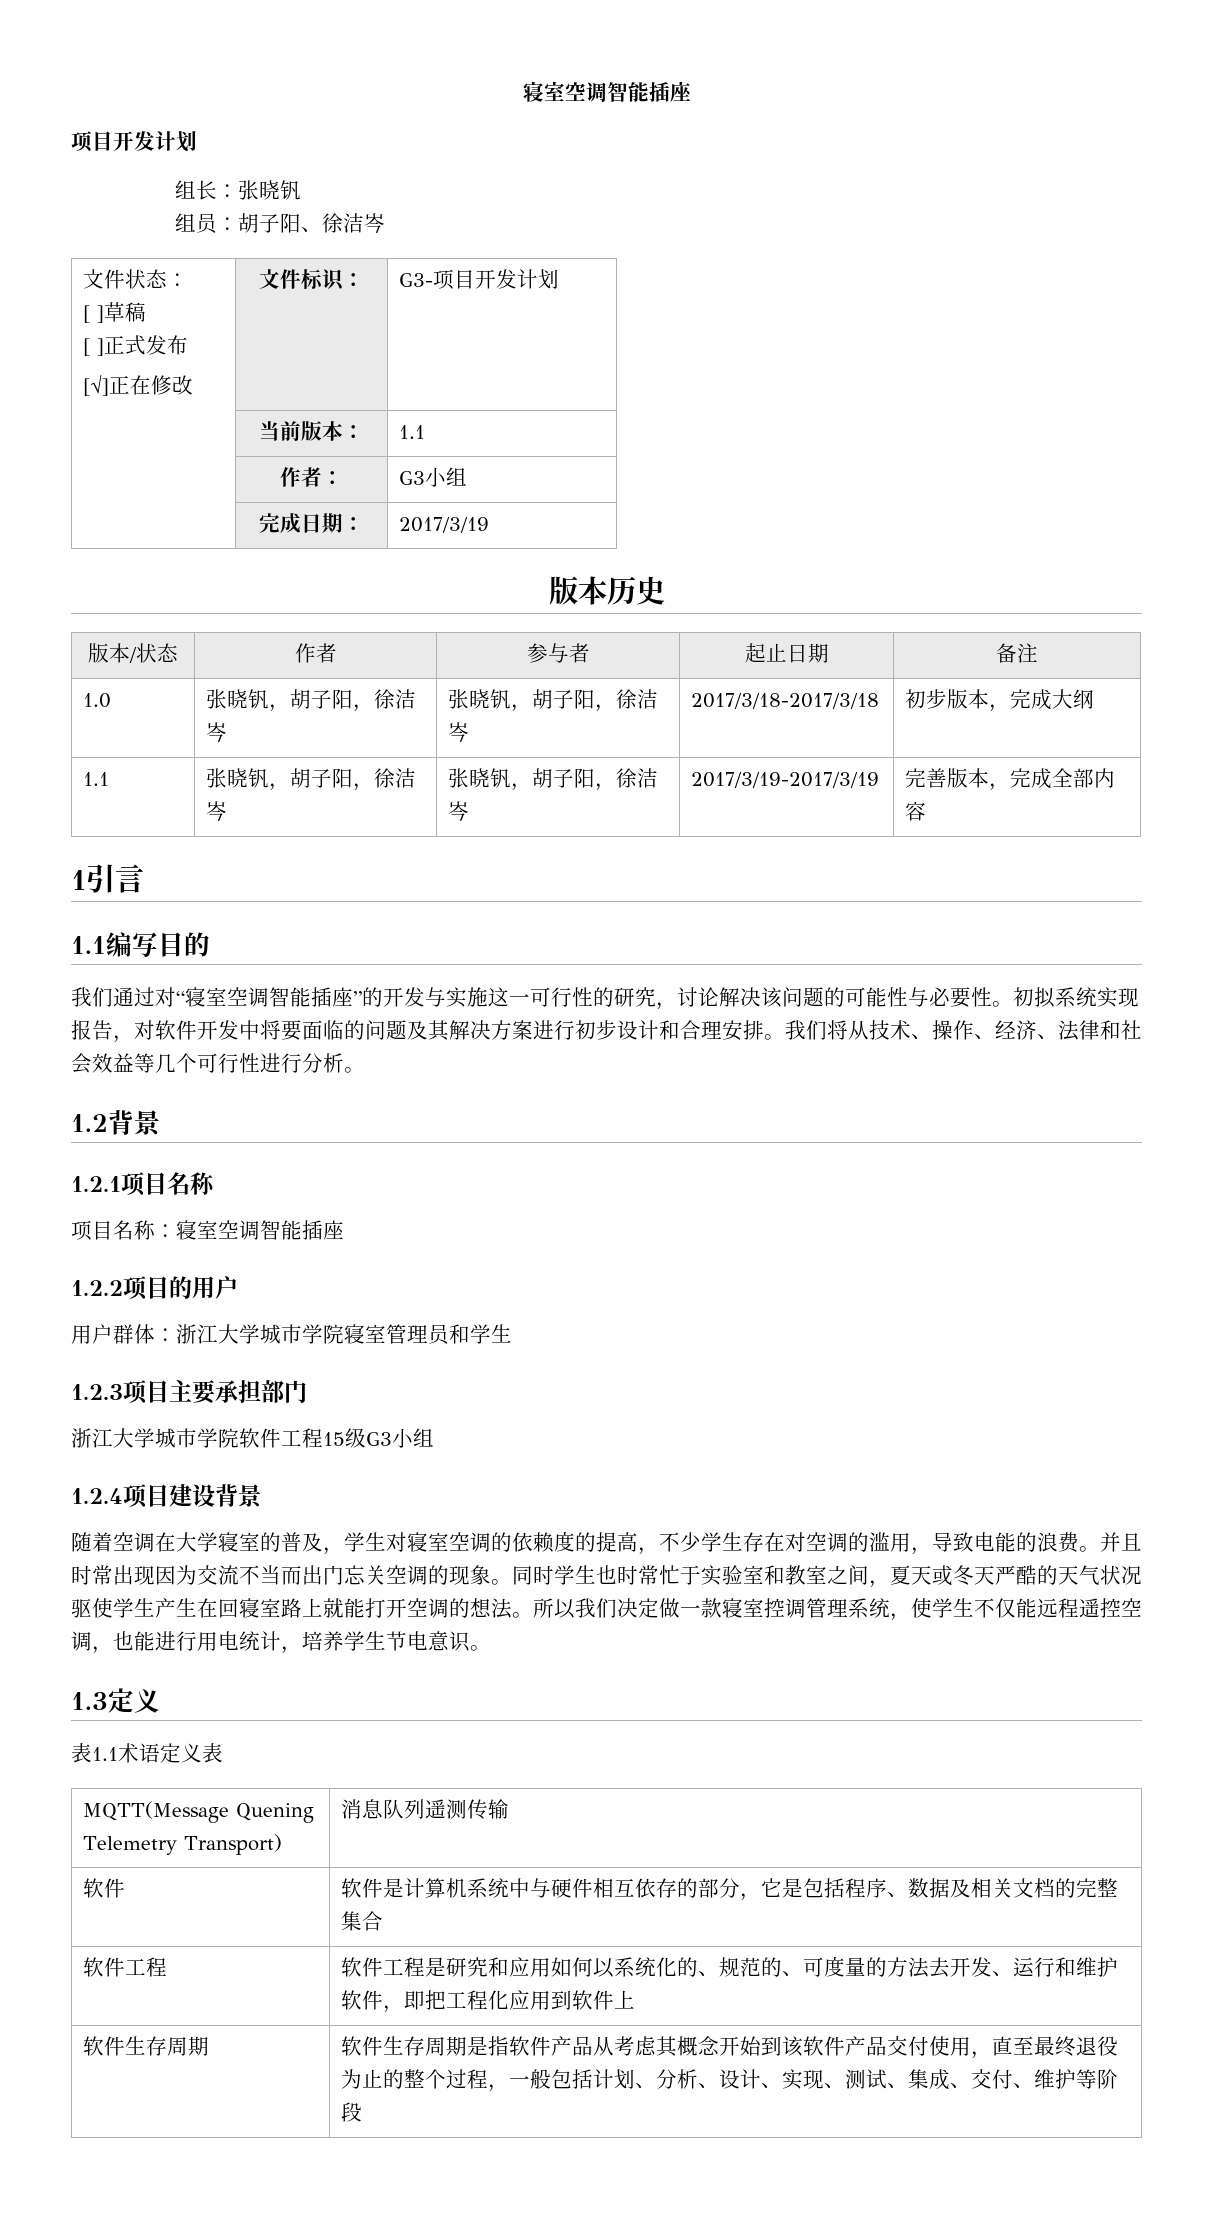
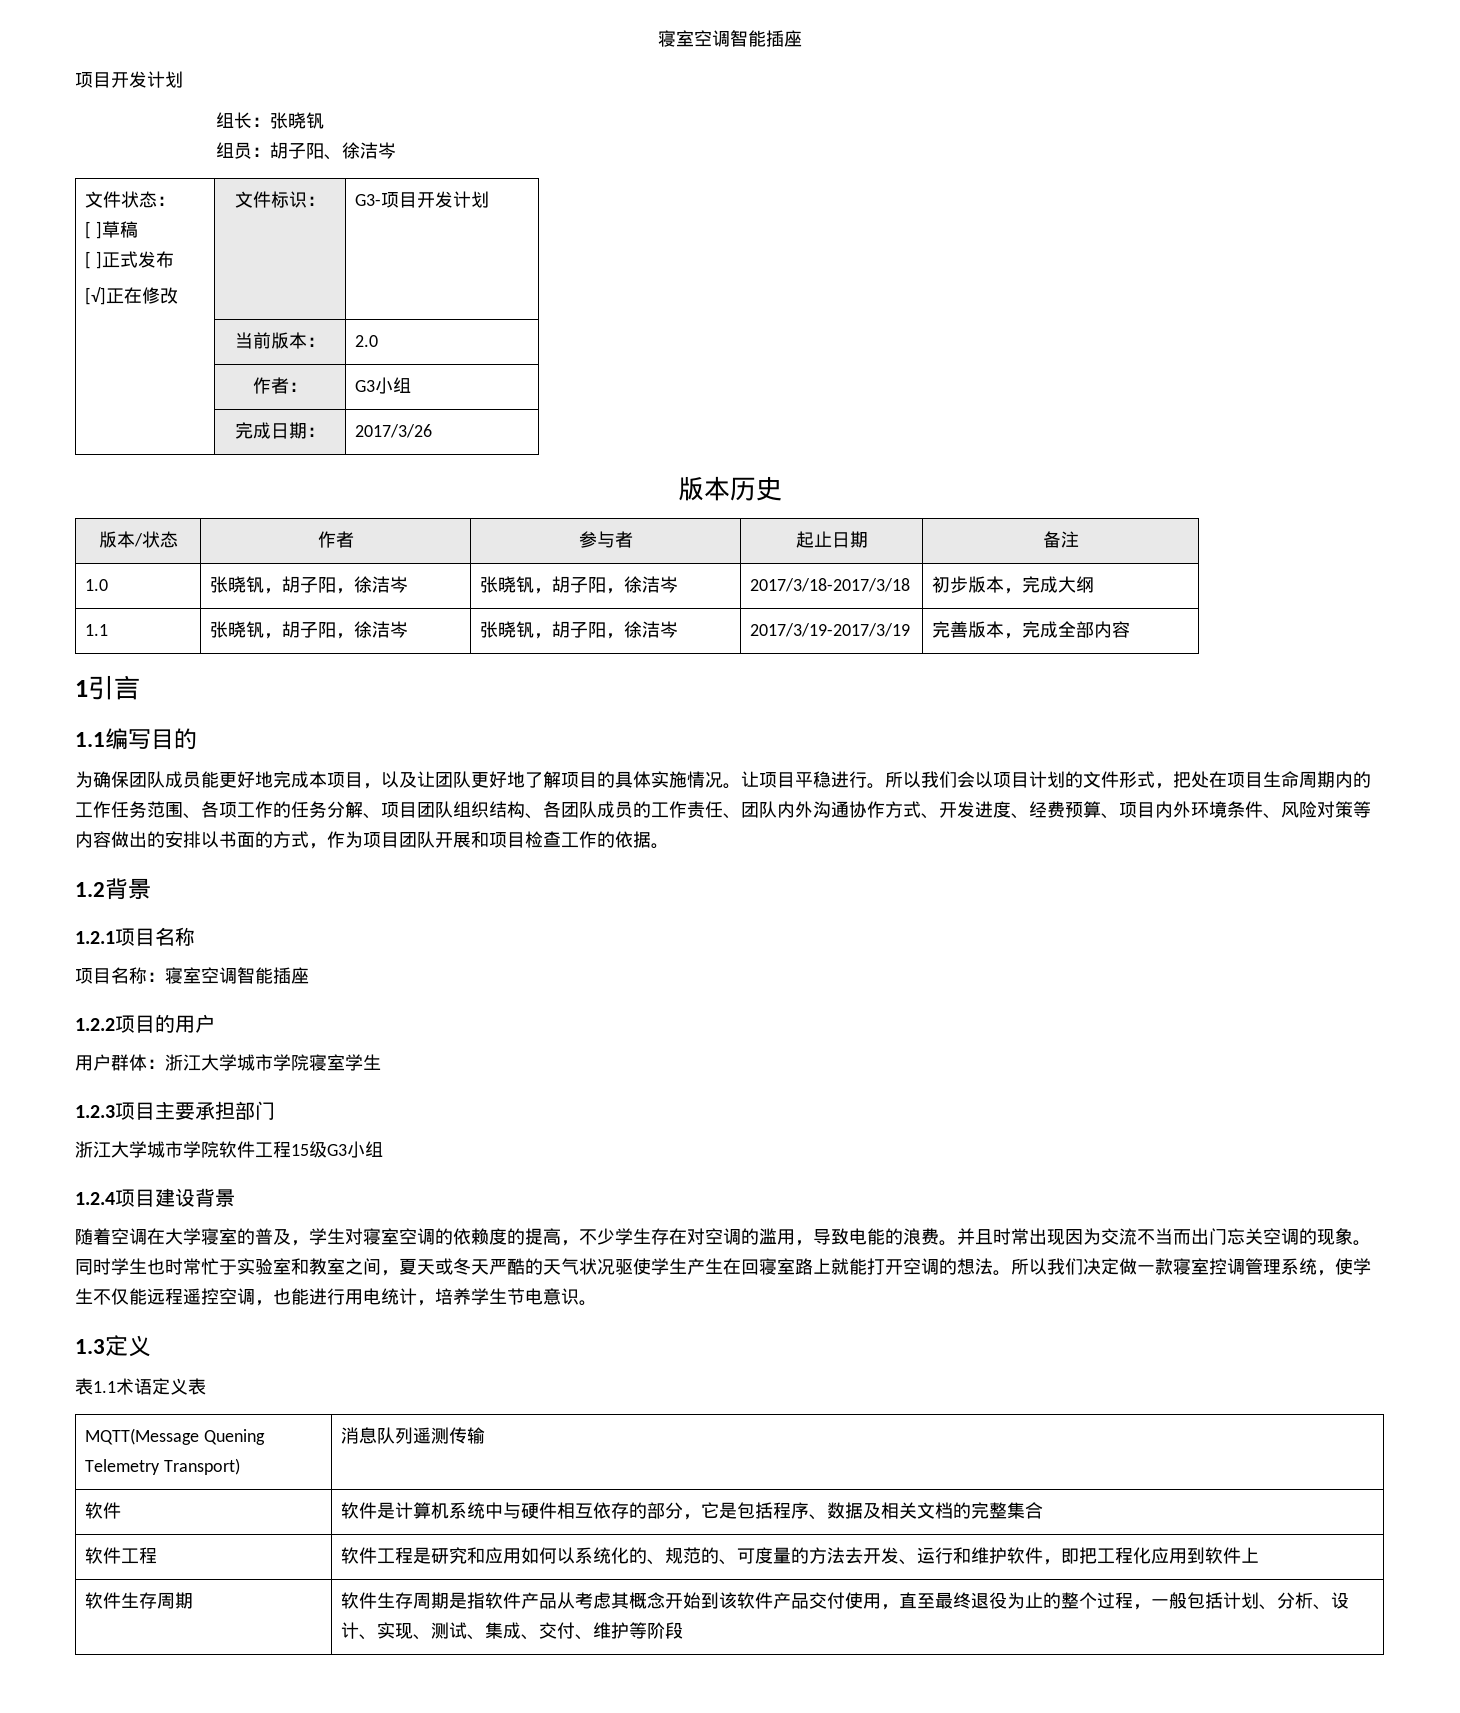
[399,425,426,439] 1.1 -> [355,335,379,347] 2.0
[399,517,490,533] 2017/3/19 -> [355,424,433,438] 2017/3/26
[71,987,1139,1010] [71,1020,1142,1043] [71,1053,344,1074] 我们通过对“寝室空调智能插座”的开发与实施这一可行性的研究，讨论解决该问题的可能性与必要性。初拟系统实现报告，对软件开发中将要面临的问题及其解决方案进行初步设计和合理安排。我们将从技术、操作、经济、法律和社会效益等几个可行性进行分析 -> [75,771,1371,789] [75,801,1371,819] [75,831,651,849] 为确保团队成员能更好地完成本项目，以及让团队更好地了解项目的具体实施情况。让项目平稳进行。所以我们会以项目计划的文件形式，把处在项目生命周期内的工作任务范围、各项工作的任务分解、项目团队组织结构、各团队成员的工作责任、团队内外沟通协作方式、开发进度、经费预算、项目内外环境条件、风险对策等内容做出的安排以书面的方式，作为项目团队开展和项目检查工作的依据
[386,1324,470,1345] 管理员和 -> (345, 1062) none

